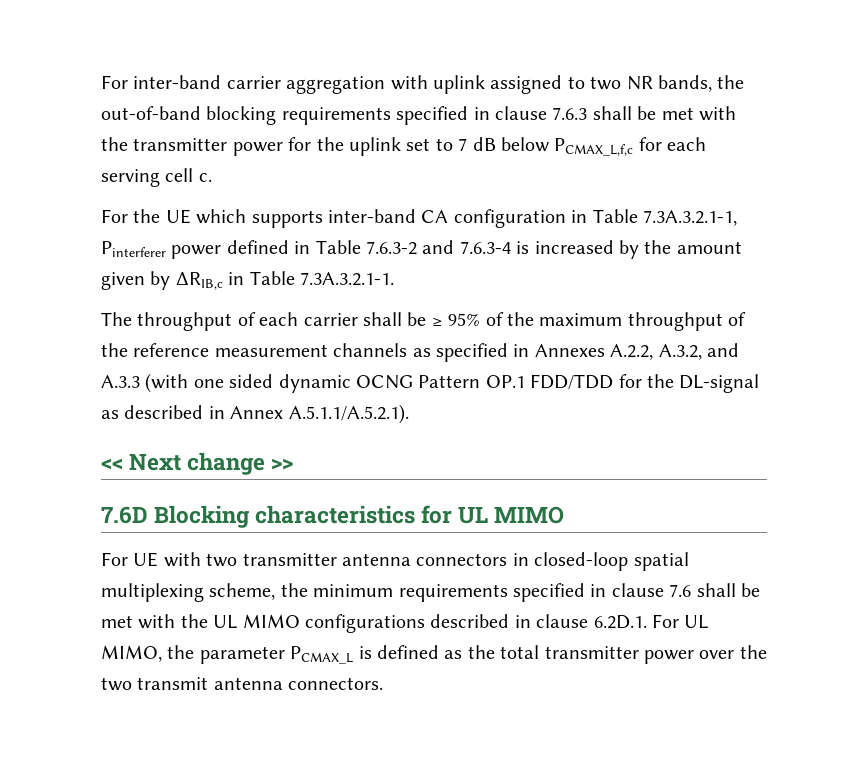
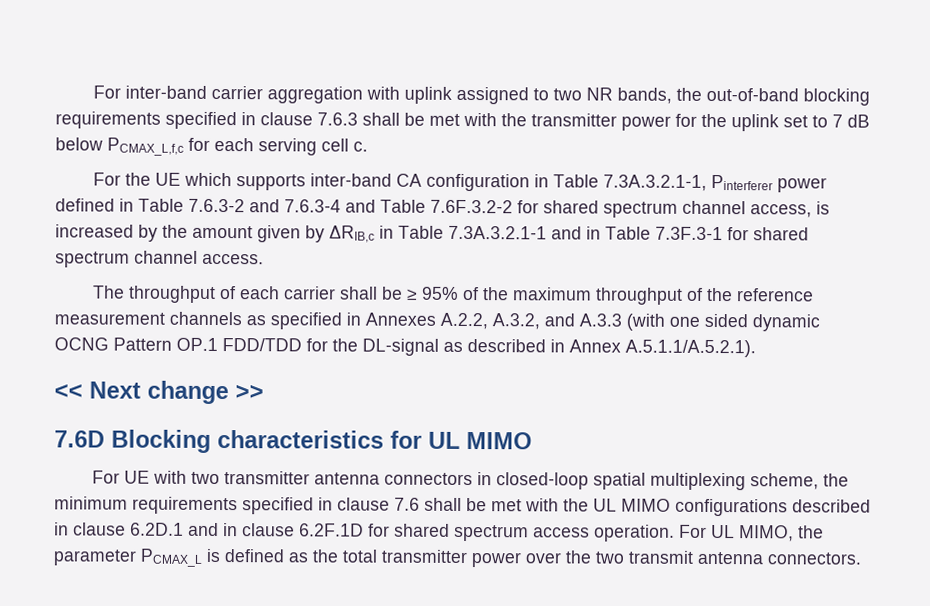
(511, 247) none -> [345,199,812,218] and Table 7.6F.3.2-2 for shared spectrum channel access,
[300,272,394,286] 7.3A.3.2.1-1. -> [448,225,809,241] [55,250,264,268] 7.3A.3.2.1-1 and in Table 7.3F.3-1 for shared spectrum channel access.
[593,615,647,629] 6.2D.1. -> [130,522,675,542] 6.2D.1 and in clause 6.2F.1D for shared spectrum access operation.

